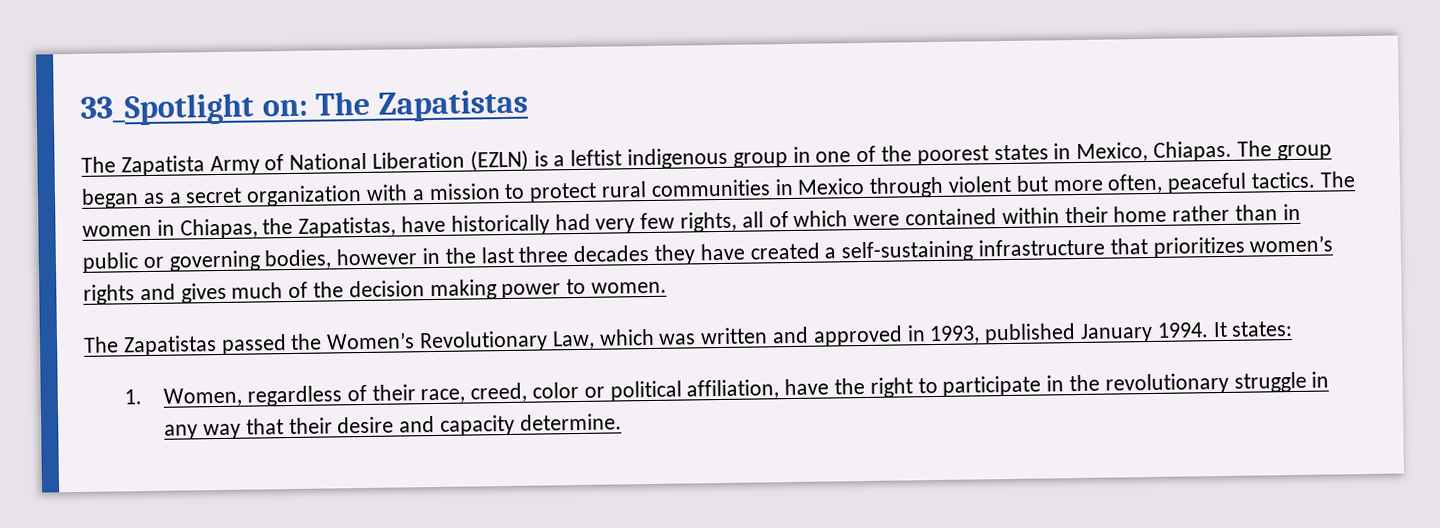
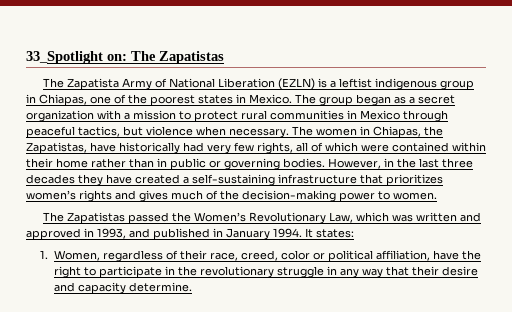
(811, 154) none -> [39,94,87,106] Chiapas,
[1076,140,1233,163] Mexico, Chiapas. -> [249,94,292,104] Mexico.
[948,171,1316,194] violent but more often, peaceful tactics. -> [26,126,289,138] peaceful tactics, but violence when necessary.
[264,248,418,270] bodies, however -> [283,158,381,169] bodies. However,
[348,279,497,301] decision making -> [242,190,336,202] decision-making
[984,323,1077,345] published -> [129,228,223,240] and published in

